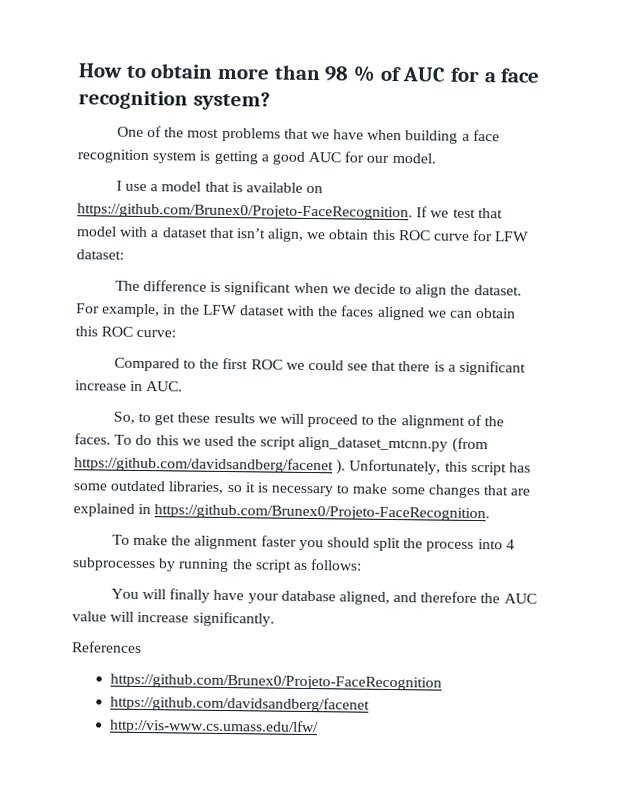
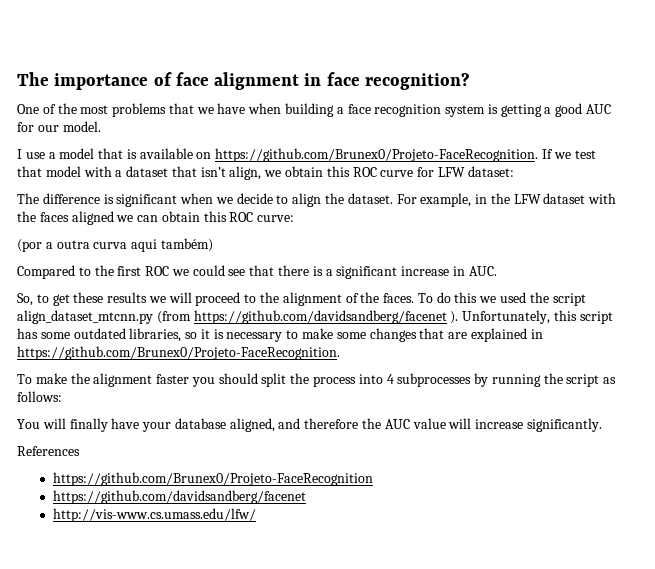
[78,63,541,83] [78,90,270,111] How to obtain more than 98 % of AUC for a face recognition system? -> [17,72,469,90] The importance of face alignment in face recognition?
(177, 333) none -> [17,238,213,252] // (por a outra curva aqui também)

